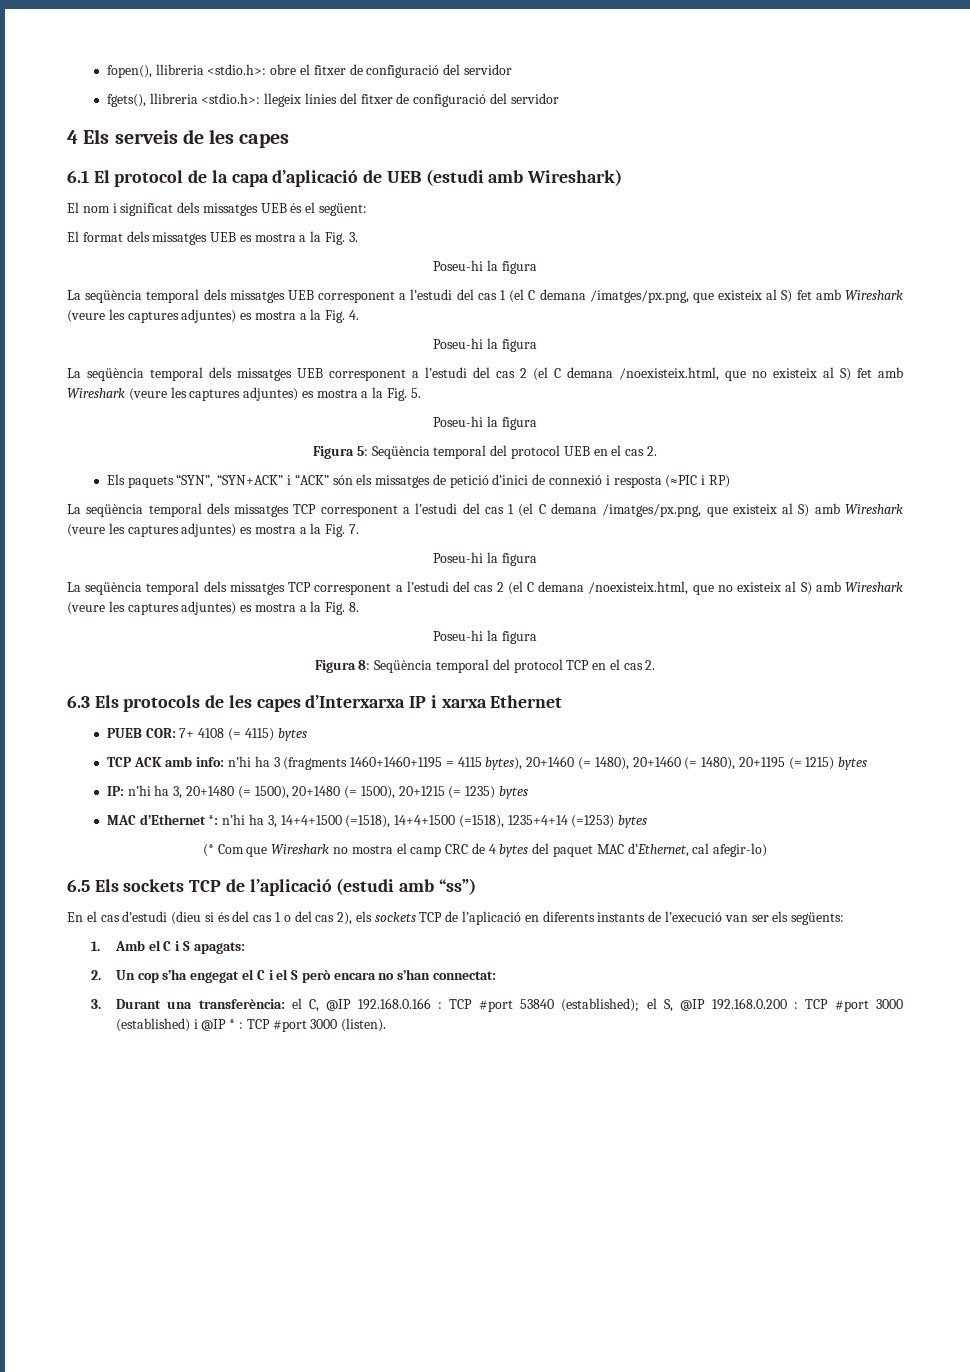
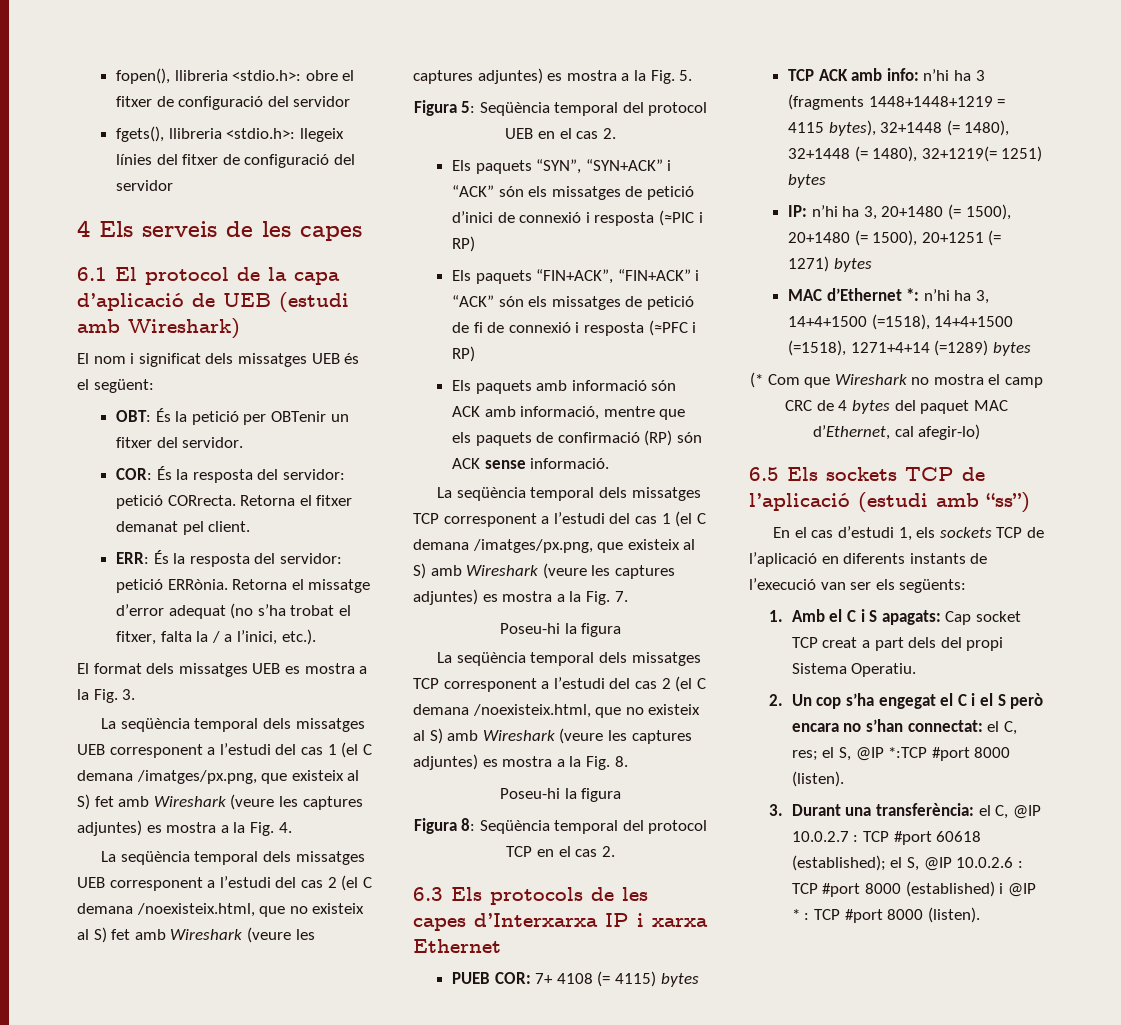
(368, 209) none -> [116,408,349,425] [116,437,244,448] [116,466,346,483] [116,495,353,509] [116,521,251,535] [116,550,343,567] [116,579,371,593] [116,603,352,619] [116,629,316,645] // OBT: És la petició per OBTenir un fitxer del servidor. // COR: És la resposta del servidor: petició CORrecta. Retorna el fitxer demanat pel client. // ERR: És la resposta del servidor: petició ERRònia. Retorna el missatge d’error adequat (no s’ha trobat el fitxer, falta la / a l’inici, etc.).
[433,260,537,274] // Poseu-hi la figura -> (136, 694) none
[433,338,537,352] // Poseu-hi la figura -> (292, 827) none
[433,416,537,430] // Poseu-hi la figura -> (693, 75) none
(730, 481) none -> [452,269,700,284] [452,295,695,310] [452,320,697,336] [452,346,476,362] [452,380,677,394] [452,406,686,420] [452,430,703,446] [452,458,610,469] // Els paquets “FIN+ACK”, “FIN+ACK” i “ACK” són els missatges de petició de fi de connexió i resposta (≈PFC i RP) // Els paquets amb informació són ACK amb informació, mentre que els paquets de confirmació (RP) són ACK sense informació.
[350,756,443,768] 1460+1460+1195 -> [868,96,993,107] 1448+1448+1219
[526,756,835,770] 20+1460 (= 1480), 20+1460 (= 1480), 20+1195 (= 1215) -> [880,120,1010,136] [788,146,1043,162] 32+1448 (= 1480), 32+1448 (= 1480), 32+1219(= 1251)
[398,786,496,799] 20+1215 (= 1235) -> [921,230,1002,246] [788,256,830,272] 20+1251 (= 1271)
[507,815,615,828] 1235+4+14 (=1253) -> [850,340,989,356] 1271+4+14 (=1289)
[171,911,353,925] (dieu si és del cas 1 o del cas 2), -> [898,527,912,541] 1,
(245, 948) none -> [945,611,1021,625] [791,637,1004,651] [791,663,917,677] Cap socket TCP creat a part dels del propi Sistema Operatiu.
(497, 975) none -> [987,721,1017,735] [791,747,1011,761] [791,771,844,787] el C, res; el S, @IP *:TCP #port 8000 (listen).
[357,998,555,1012] 192.168.0.166 : TCP #port 53840 -> [791,831,982,845] 10.0.2.7 : TCP #port 60618
[711,998,903,1012] 192.168.0.200 : TCP #port 3000 -> [956,857,1023,868] [791,883,902,897] 10.0.2.6 : TCP #port 8000
[310,1019,338,1029] 3000 -> [887,909,924,920] 8000

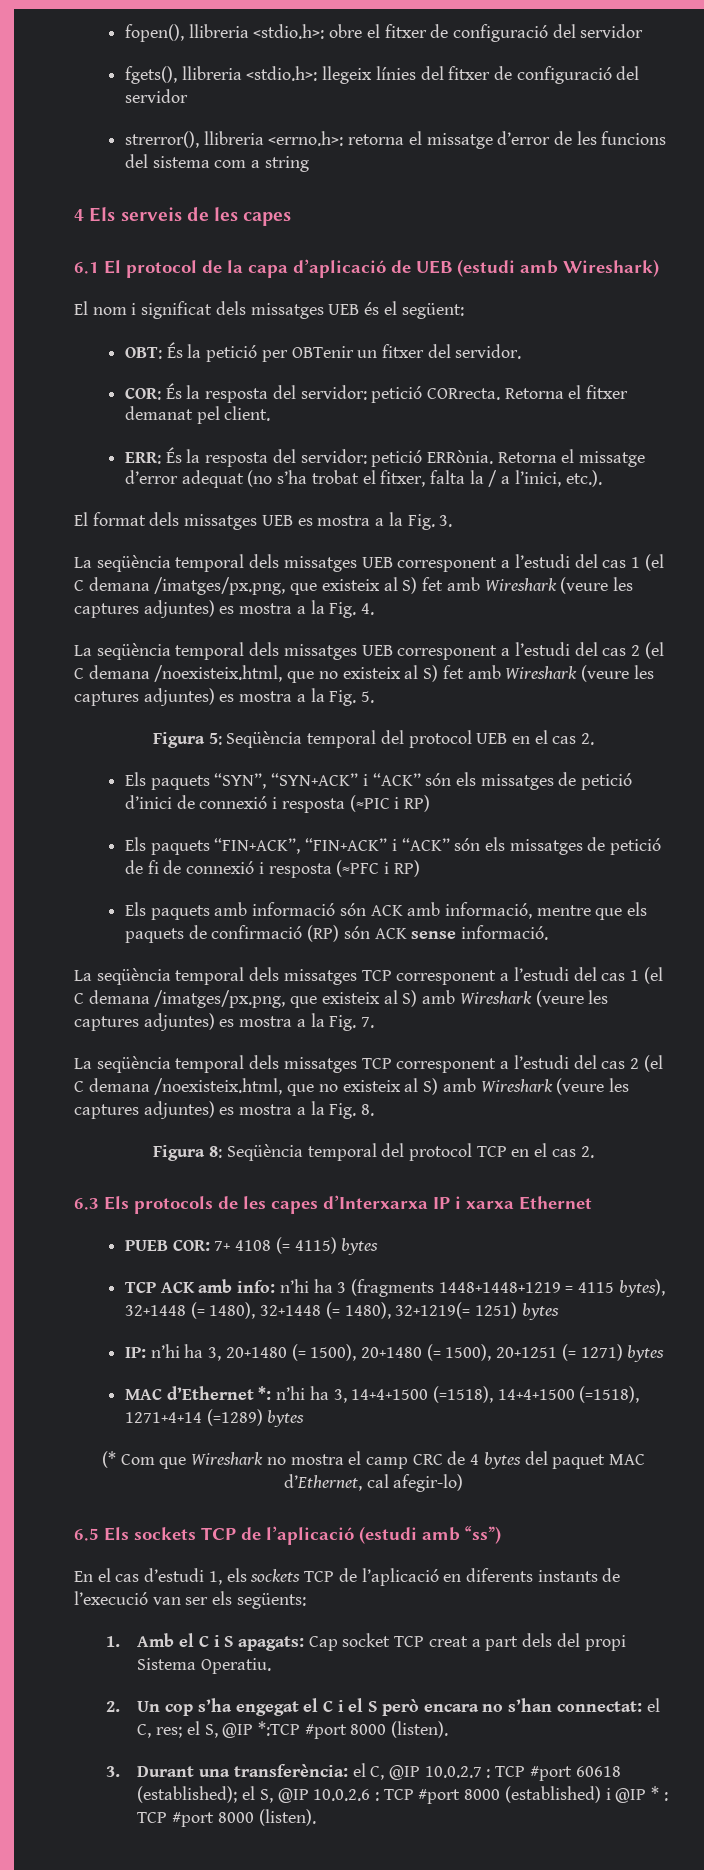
(174, 185) none -> [124,131,667,149] [124,154,309,172] // strerror(), llibreria <errno.h>: retorna el missatge d’error de les funcions del sistema com a string
[499,623,622,637] // Poseu-hi la figura -> (375, 1022) none
[499,788,622,802] // Poseu-hi la figura -> (375, 1110) none

